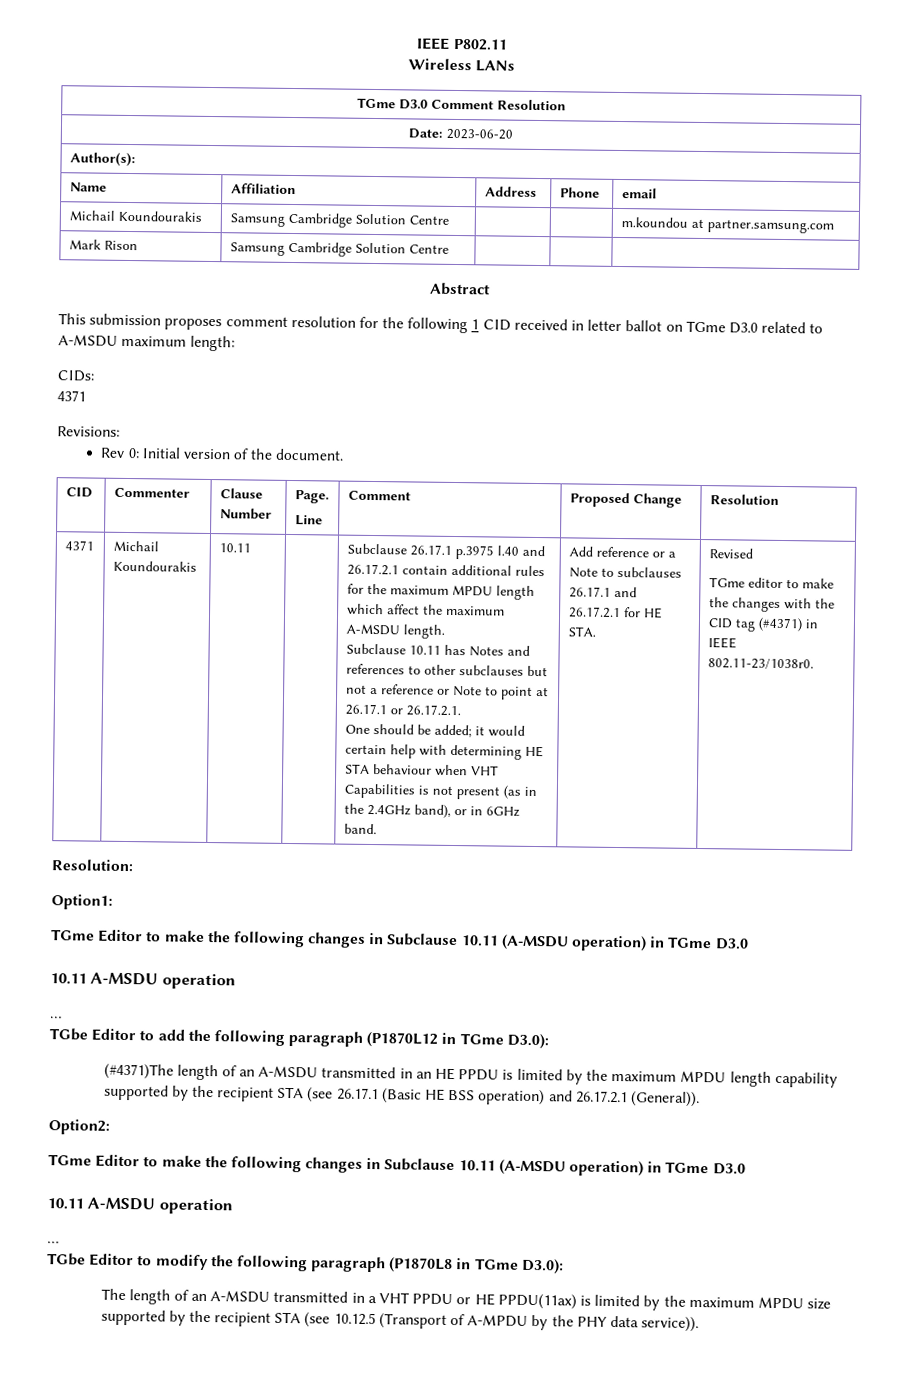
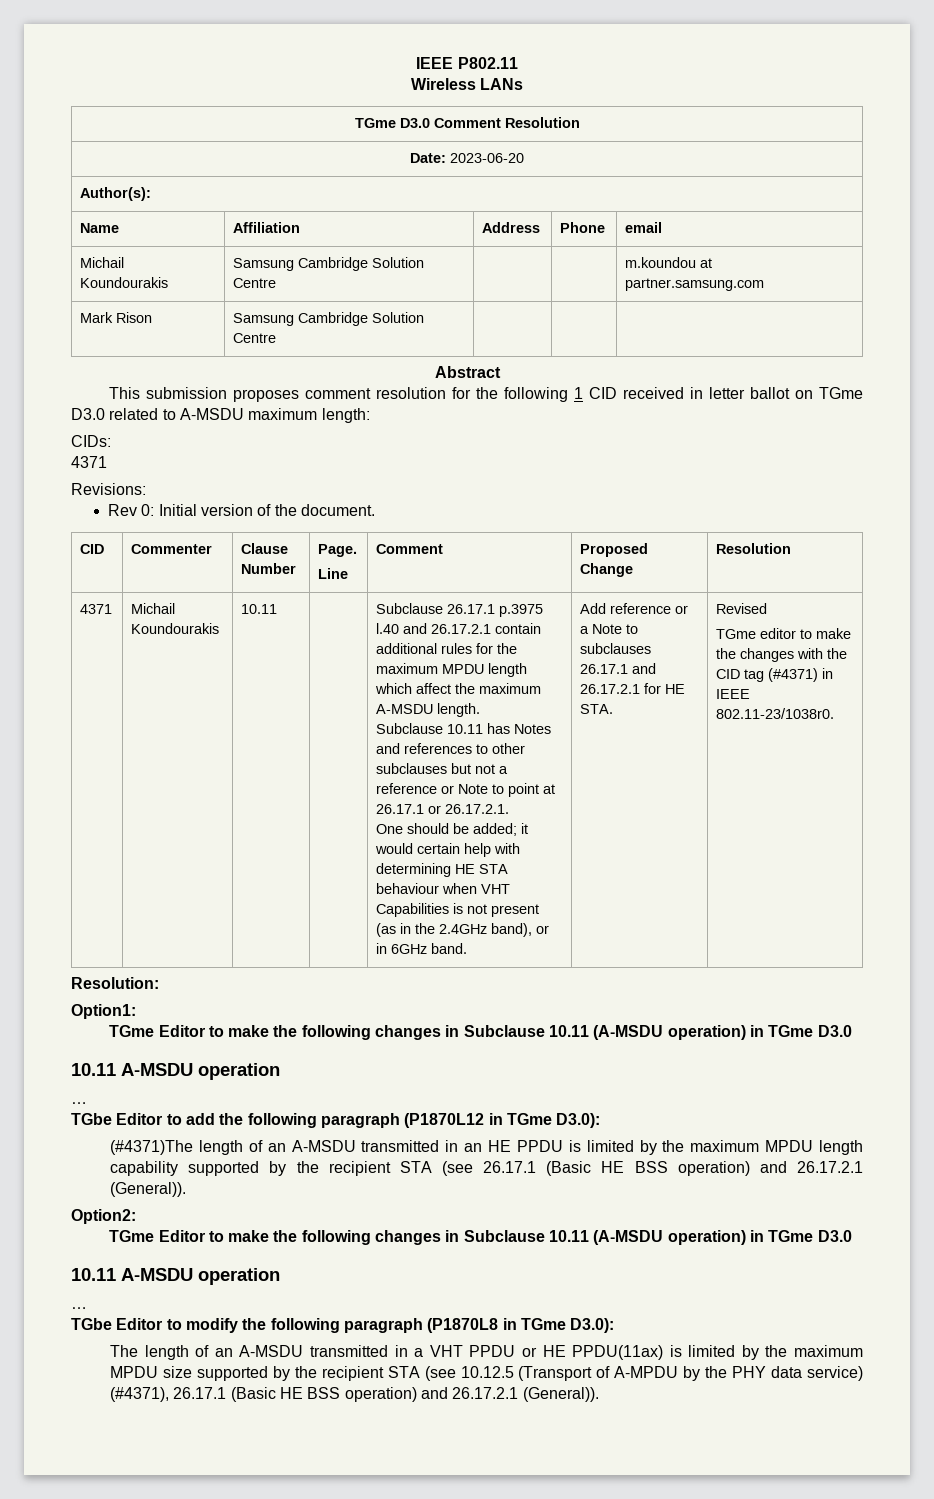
[641,1316,700,1333] service)). -> [806,1366,863,1381] [110,1387,599,1402] service) (#4371), 26.17.1 (Basic HE BSS operation) and 26.17.2.1 (General)).

